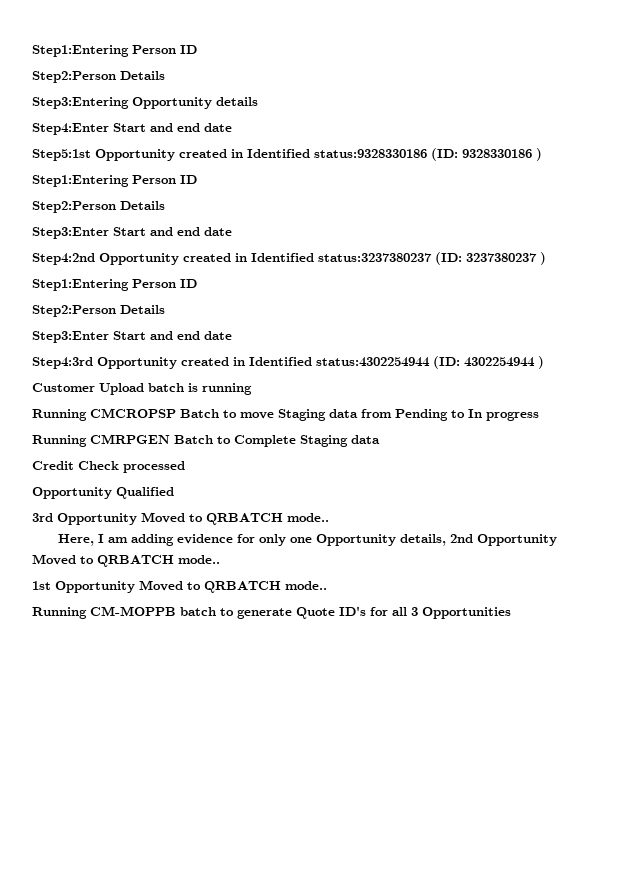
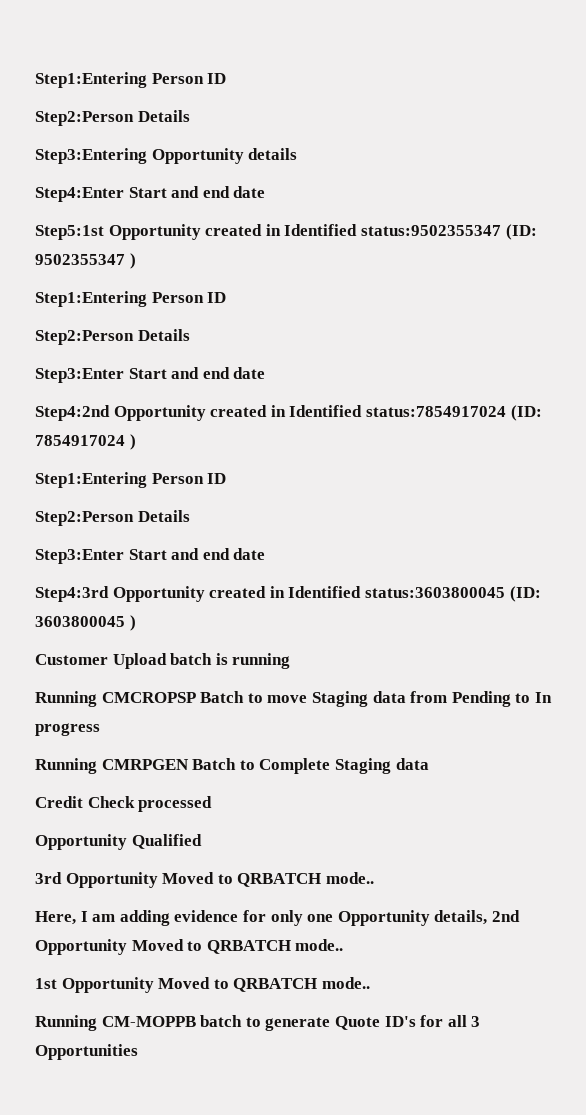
[314,148,532,161] status:9328330186 (ID: 9328330186 -> [360,224,537,240] [35,254,125,265] status:9502355347 (ID: 9502355347
[318,252,537,265] status:3237380237 (ID: 3237380237 -> [365,405,542,421] [35,435,125,446] status:7854917024 (ID: 7854917024
[316,356,535,369] status:4302254944 (ID: 4302254944 -> [364,586,541,602] [35,616,125,627] status:3603800045 (ID: 3603800045

